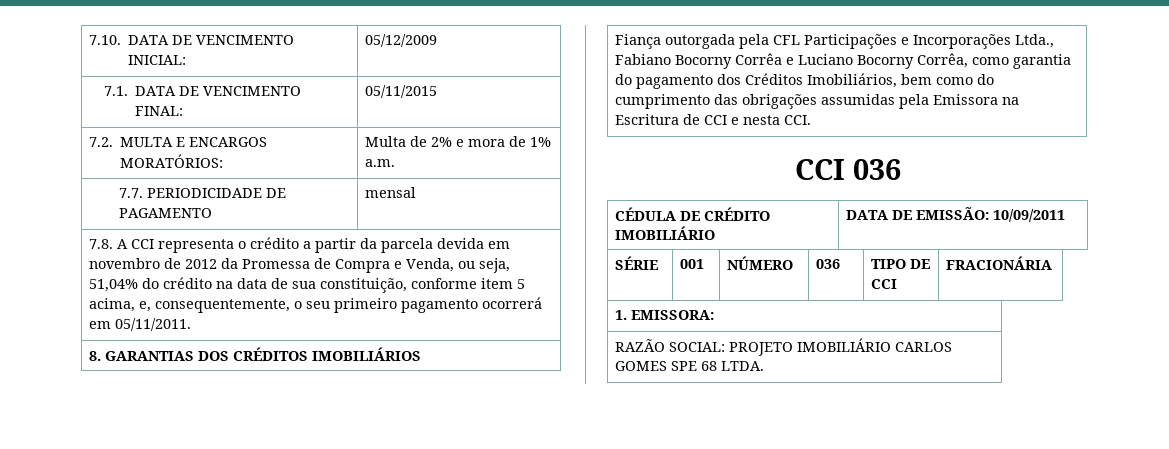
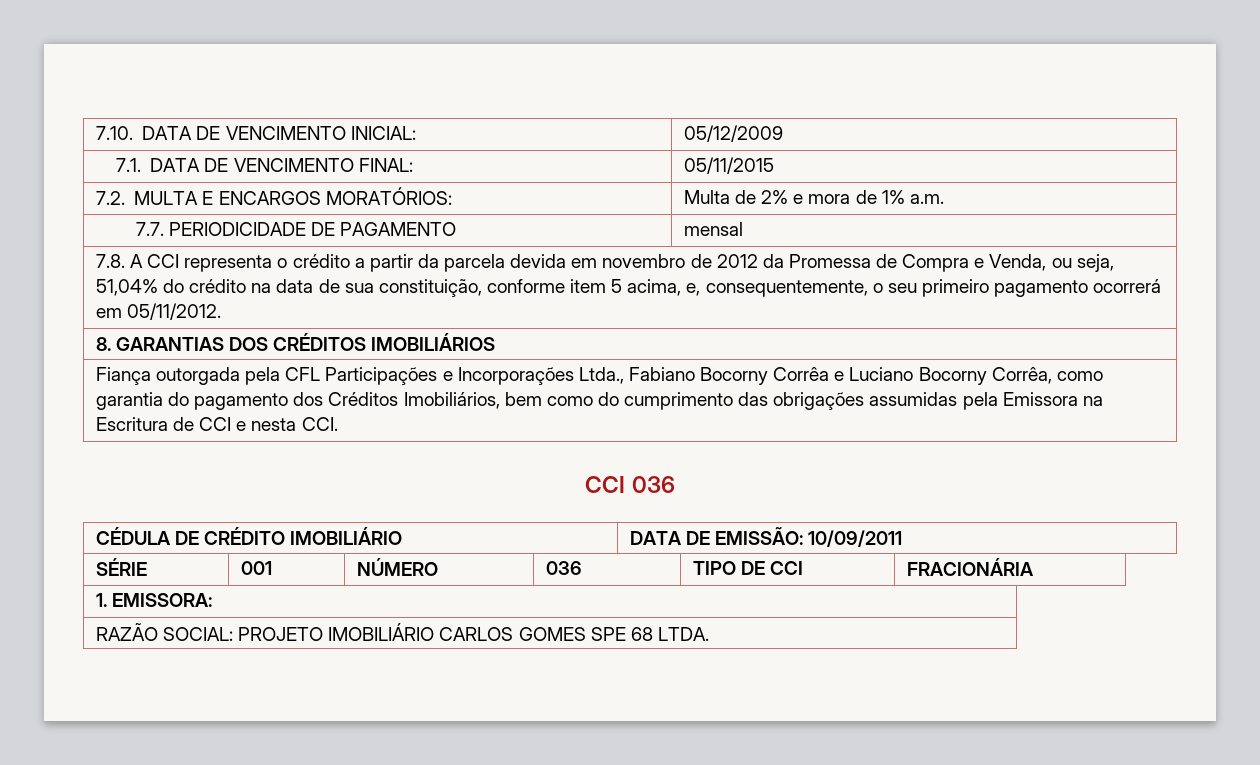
[115,318,192,331] 05/11/2011. -> [126,303,221,320] 05/11/2012.

